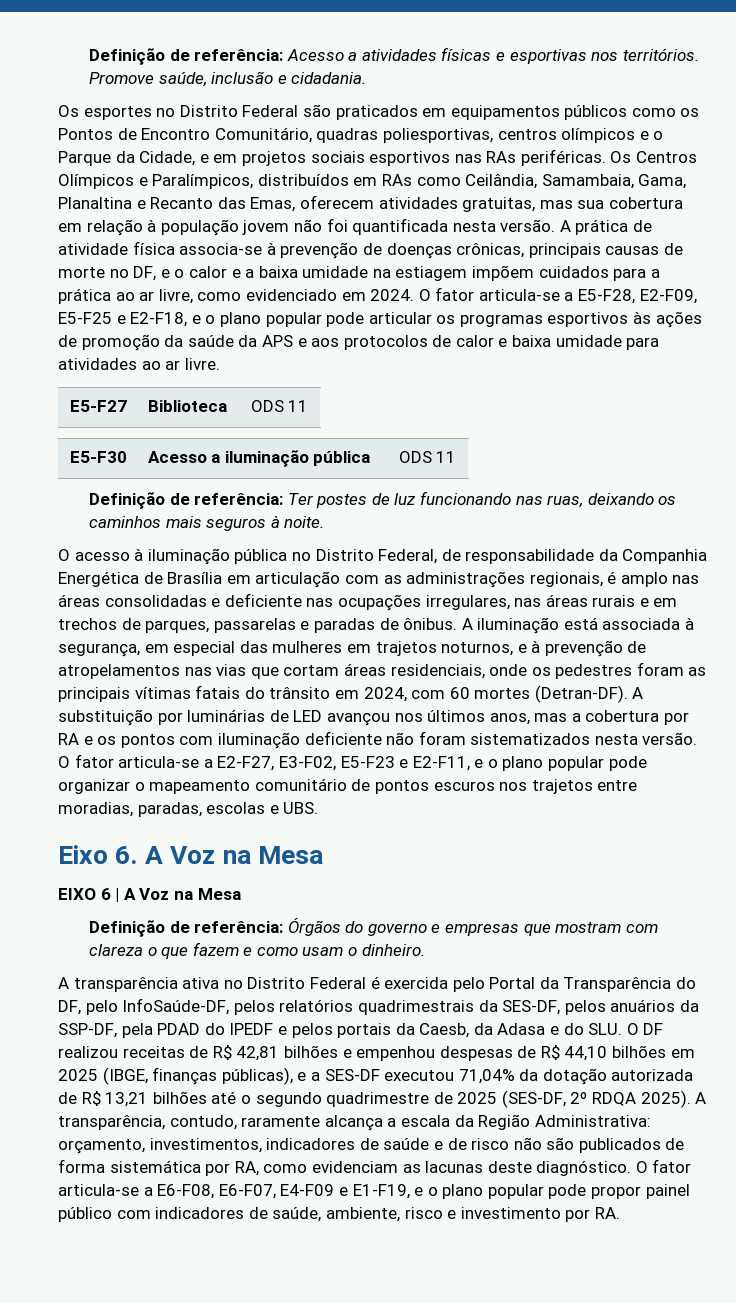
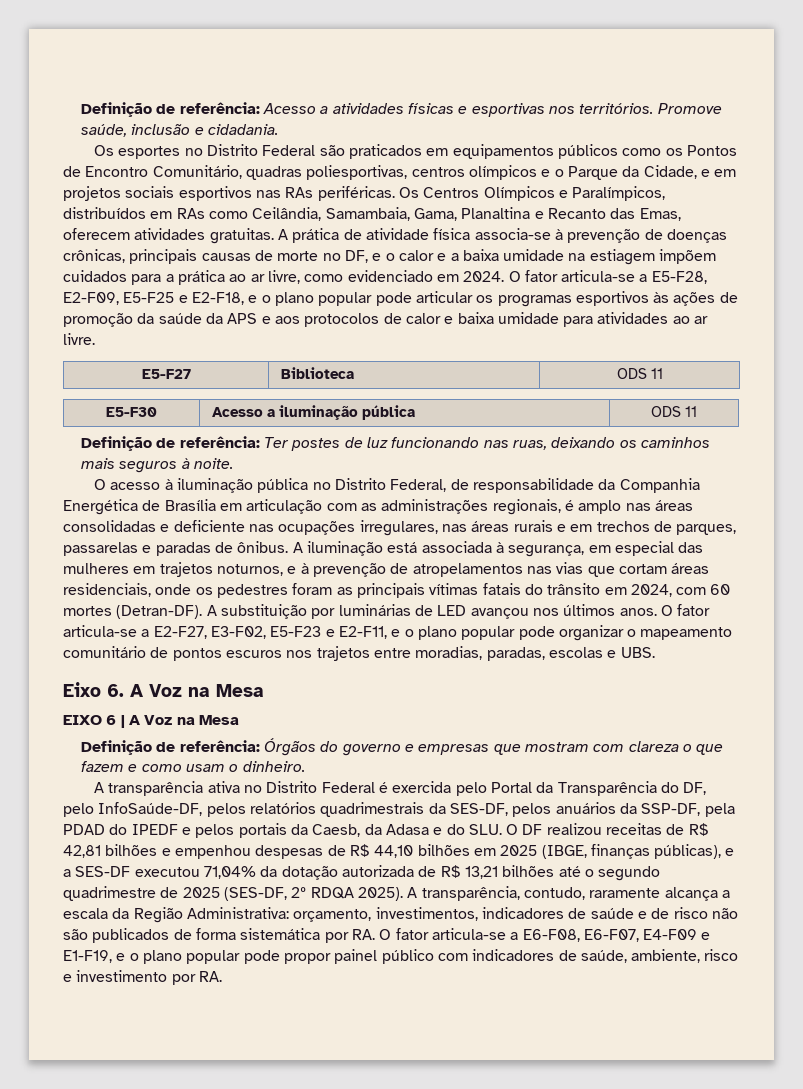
[462,197,683,212] [58,218,556,236] gratuitas, mas sua cobertura em relação à população jovem não foi quantificada nesta versão. -> [209,228,274,244] gratuitas.
[489,710,690,725] [58,731,698,749] anos, mas a cobertura por RA e os pontos com iluminação deficiente não foram sistematizados nesta versão. -> [619,608,657,616] anos.
[234,1160,632,1176] RA, como evidenciam as lacunas deste diagnóstico. -> [351,929,375,940] RA.

